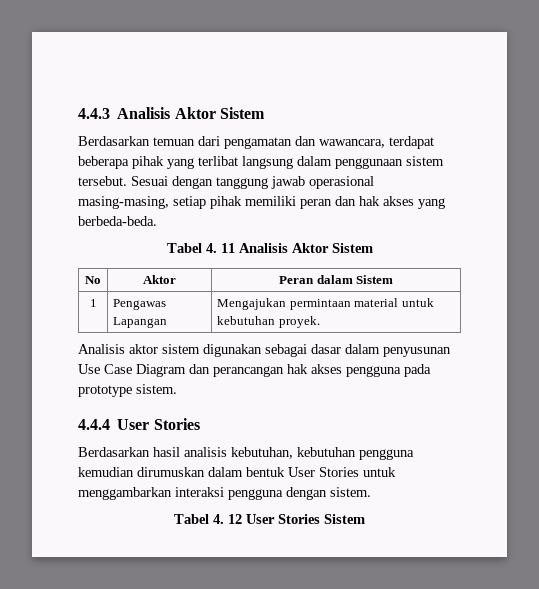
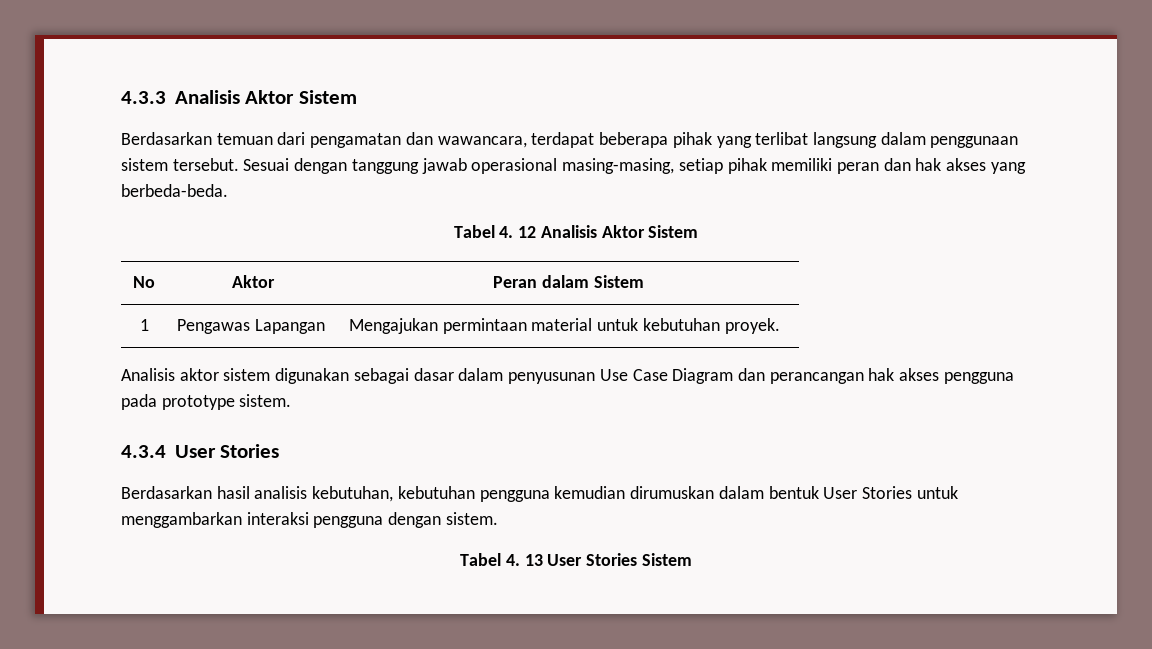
[78,108,110,119] 4.4.3 -> [121,91,166,104] 4.3.3
[220,243,235,253] 11 -> [518,226,537,238] 12
[78,419,110,430] 4.4.4 -> [121,445,166,458] 4.3.4
[228,514,242,524] 12 -> [524,554,543,566] 13

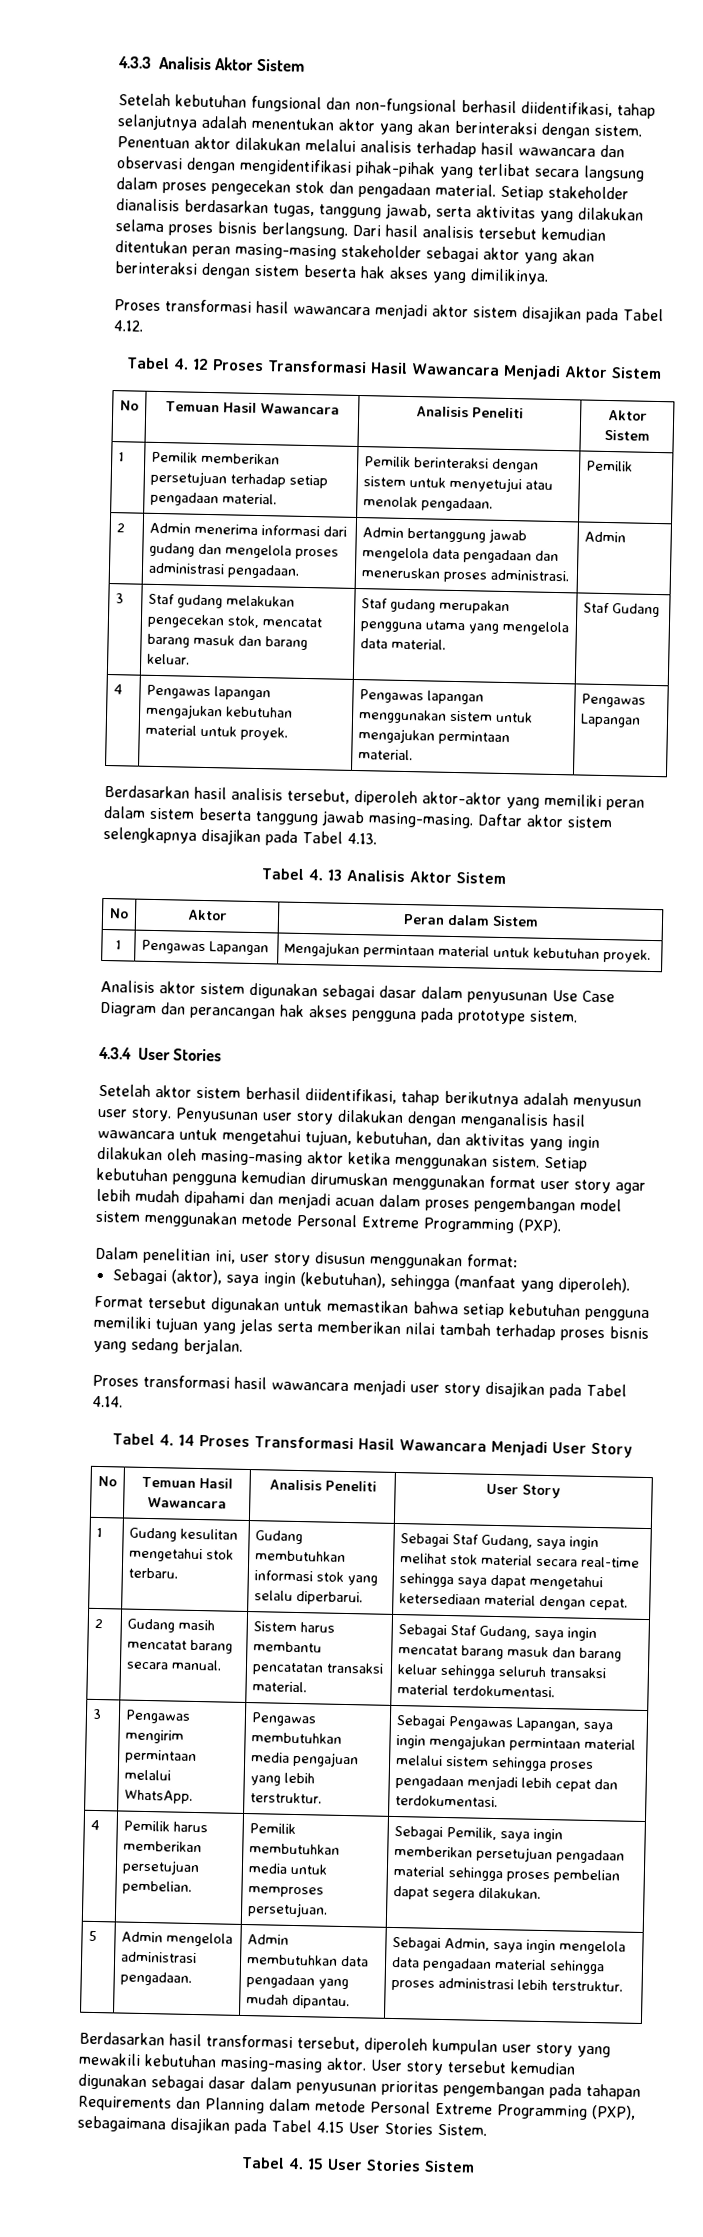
[121,132,712,148] Berdasarkan temuan dari pengamatan dan wawancara, terdapat beberapa pihak -> [118,93,656,119] [117,114,642,139] [117,136,625,158] [117,156,436,178] Setelah kebutuhan fungsional dan non-fungsional berhasil diidentifikasi, tahap selanjutnya adalah menentukan aktor yang akan berinteraksi dengan sistem. Penentuan aktor dilakukan melalui analisis terhadap hasil wawancara dan observasi dengan mengidentifikasi pihak-pihak
(809, 138) none -> [534,168,580,178] secara
[930,136,1019,148] [121,158,1026,174] [121,184,228,197] [453,225,537,238] penggunaan sistem tersebut. Sesuai dengan tanggung jawab operasional masing-masing, setiap pihak memiliki peran dan hak akses yang berbeda-beda. // Tabel 4. 12 -> [162,179,629,201] [116,198,644,223] [115,219,606,241] [115,240,595,264] [114,261,549,285] [114,299,664,324] [113,320,143,332] [126,357,663,381] [120,400,139,411] [165,401,340,415] [416,406,524,419] [607,409,648,421] [603,429,650,441] [118,452,126,462] [151,451,281,465] [150,470,329,489] [150,491,278,507] [364,456,540,473] [363,476,554,493] [363,496,494,512] [586,460,634,472] [116,523,126,533] [149,522,348,537] [149,542,340,560] [148,562,301,579] [362,527,528,544] [362,547,560,564] [361,567,571,583] [584,531,627,543] [115,593,125,604] [148,593,296,609] [147,613,324,629] [147,633,309,651] [147,653,191,665] [361,598,511,615] [360,620,571,636] [360,638,447,650] [583,602,661,618] [113,684,124,695] [146,684,272,701] [146,703,294,720] [145,724,289,741] [359,689,485,705] [358,709,534,724] [358,728,511,746] [358,749,414,761] [581,693,647,708] [580,713,642,728] [104,784,645,811] [103,805,613,829] [103,826,377,846] [261,868,342,881] proses pengecekan stok dan pengadaan material. Setiap stakeholder dianalisis berdasarkan tugas, tanggung jawab, serta aktivitas yang dilakukan selama proses bisnis berlangsung. Dari hasil analisis tersebut kemudian ditentukan peran masing-masing stakeholder sebagai aktor yang akan berinteraksi dengan sistem beserta hak akses yang dimilikinya. // Proses transformasi hasil wawancara menjadi aktor sistem disajikan pada Tabel 4.12. // Tabel 4. 12 Proses Transformasi Hasil Wawancara Menjadi Aktor Sistem // No | Temuan Hasil Wawancara | Analisis Peneliti | Aktor Sistem // 1 | Pemilik memberikan persetujuan terhadap setiap pengadaan material. | Pemilik berinteraksi dengan sistem untuk menyetujui atau menolak pengadaan. | Pemilik // 2 | Admin menerima informasi dari gudang dan mengelola proses administrasi pengadaan. | Admin bertanggung jawab mengelola data pengadaan dan meneruskan proses administrasi. | Admin // 3 | Staf gudang melakukan pengecekan stok, mencatat barang masuk dan barang keluar. | Staf gudang merupakan pengguna utama yang mengelola data material. | Staf Gudang // 4 | Pengawas lapangan mengajukan kebutuhan material untuk proyek. | Pengawas lapangan menggunakan sistem untuk mengajukan permintaan material. | Pengawas Lapangan // Berdasarkan hasil analisis tersebut, diperoleh aktor-aktor yang memiliki peran dalam sistem beserta tanggung jawab masing-masing. Daftar aktor sistem selengkapnya disajikan pada Tabel 4.13. // Tabel 4. 13
[121,486,958,502] [121,512,498,528] [460,553,543,566] Berdasarkan hasil analisis kebutuhan, kebutuhan pengguna kemudian dirumuskan dalam bentuk User Stories untuk menggambarkan interaksi pengguna dengan sistem. // Tabel 4. 13 -> [98,1083,642,1110] [97,1107,586,1129] [97,1127,600,1151] [97,1146,588,1172] [96,1167,646,1194] [96,1188,622,1214] [95,1210,562,1234] [95,1246,518,1270] [111,1268,630,1294] [94,1295,650,1322] [93,1315,649,1342] [93,1337,243,1355] [92,1374,627,1399] [92,1395,123,1408] [112,1433,633,1458] [98,1475,117,1487] [141,1476,233,1489] [147,1496,227,1509] [268,1479,377,1492] [486,1483,561,1499] [96,1527,104,1538] [129,1527,239,1542] [129,1547,235,1563] [128,1567,179,1579] [255,1530,304,1545] [255,1550,347,1562] [254,1570,379,1586] [254,1590,364,1606] [400,1533,600,1551] [400,1553,641,1568] [399,1573,604,1591] [399,1593,629,1611] [94,1618,104,1629] [127,1618,216,1633] [127,1639,234,1654] [126,1659,223,1671] [253,1621,336,1633] [253,1641,323,1653] [252,1662,385,1676] [252,1681,308,1693] [398,1624,598,1642] [398,1645,623,1662] [397,1664,608,1680] [397,1684,556,1698] [92,1708,103,1720] [125,1709,192,1724] [125,1729,185,1744] [125,1749,198,1765] [124,1769,172,1781] [124,1789,194,1804] [251,1712,318,1727] [251,1732,343,1744] [251,1751,360,1768] [250,1772,316,1786] [250,1792,323,1804] [396,1715,614,1733] [396,1734,637,1752] [396,1755,595,1772] [395,1775,619,1792] [395,1795,499,1808] [90,1819,101,1831] [123,1820,209,1833] [123,1840,203,1853] [122,1859,201,1876] [122,1880,193,1895] [249,1823,297,1835] [249,1843,341,1855] [248,1863,329,1875] [248,1886,325,1898] [247,1902,329,1918] [394,1826,564,1843] [394,1846,626,1864] [393,1866,621,1884] [393,1885,542,1901] [88,1930,98,1942] [121,1931,234,1947] [121,1951,198,1964] [120,1971,193,1986] [247,1934,290,1945] [247,1954,370,1967] [246,1974,350,1990] [246,1994,351,2010] [392,1936,627,1955] [391,1956,606,1975] [391,1977,624,1992] [79,2031,611,2058] [78,2052,576,2076] [78,2073,641,2100] [78,2095,636,2120] [77,2115,487,2136] [241,2157,324,2170] Setelah aktor sistem berhasil diidentifikasi, tahap berikutnya adalah menyusun user story. Penyusunan user story dilakukan dengan menganalisis hasil wawancara untuk mengetahui tujuan, kebutuhan, dan aktivitas yang ingin dilakukan oleh masing-masing aktor ketika menggunakan sistem. Setiap kebutuhan pengguna kemudian dirumuskan menggunakan format user story agar lebih mudah dipahami dan menjadi acuan dalam proses pengembangan model sistem menggunakan metode Personal Extreme Programming (PXP). // Dalam penelitian ini, user story disusun menggunakan format: // Sebagai (aktor), saya ingin (kebutuhan), sehingga (manfaat yang diperoleh). // Format tersebut digunakan untuk memastikan bahwa setiap kebutuhan pengguna memiliki tujuan yang jelas serta memberikan nilai tambah terhadap proses bisnis yang sedang berjalan. // Proses transformasi hasil wawancara menjadi user story disajikan pada Tabel 4.14. // Tabel 4. 14 Proses Transformasi Hasil Wawancara Menjadi User Story // No | Temuan Hasil Wawancara | Analisis Peneliti | User Story // 1 | Gudang kesulitan mengetahui stok terbaru. | Gudang membutuhkan informasi stok yang selalu diperbarui. | Sebagai Staf Gudang, saya ingin melihat stok material secara real-time sehingga saya dapat mengetahui ketersediaan material dengan cepat. // 2 | Gudang masih mencatat barang secara manual. | Sistem harus membantu pencatatan transaksi material. | Sebagai Staf Gudang, saya ingin mencatat barang masuk dan barang keluar sehingga seluruh transaksi material terdokumentasi. // 3 | Pengawas mengirim permintaan melalui WhatsApp. | Pengawas membutuhkan media pengajuan yang lebih terstruktur. | Sebagai Pengawas Lapangan, saya ingin mengajukan permintaan material melalui sistem sehingga proses pengadaan menjadi lebih cepat dan terdokumentasi. // 4 | Pemilik harus memberikan persetujuan pembelian. | Pemilik membutuhkan media untuk memproses persetujuan. | Sebagai Pemilik, saya ingin memberikan persetujuan pengadaan material sehingga proses pembelian dapat segera dilakukan. // 5 | Admin mengelola administrasi pengadaan. | Admin membutuhkan data pengadaan yang mudah dipantau. | Sebagai Admin, saya ingin mengelola data pengadaan material sehingga proses administrasi lebih terstruktur. // Berdasarkan hasil transformasi tersebut, diperoleh kumpulan user story yang mewakili kebutuhan masing-masing aktor. User story tersebut kemudian digunakan sebagai dasar dalam penyusunan prioritas pengembangan pada tahapan Requirements dan Planning dalam metode Personal Extreme Programming (PXP), sebagaimana disajikan pada Tabel 4.15 User Stories Sistem. // Tabel 4. 15

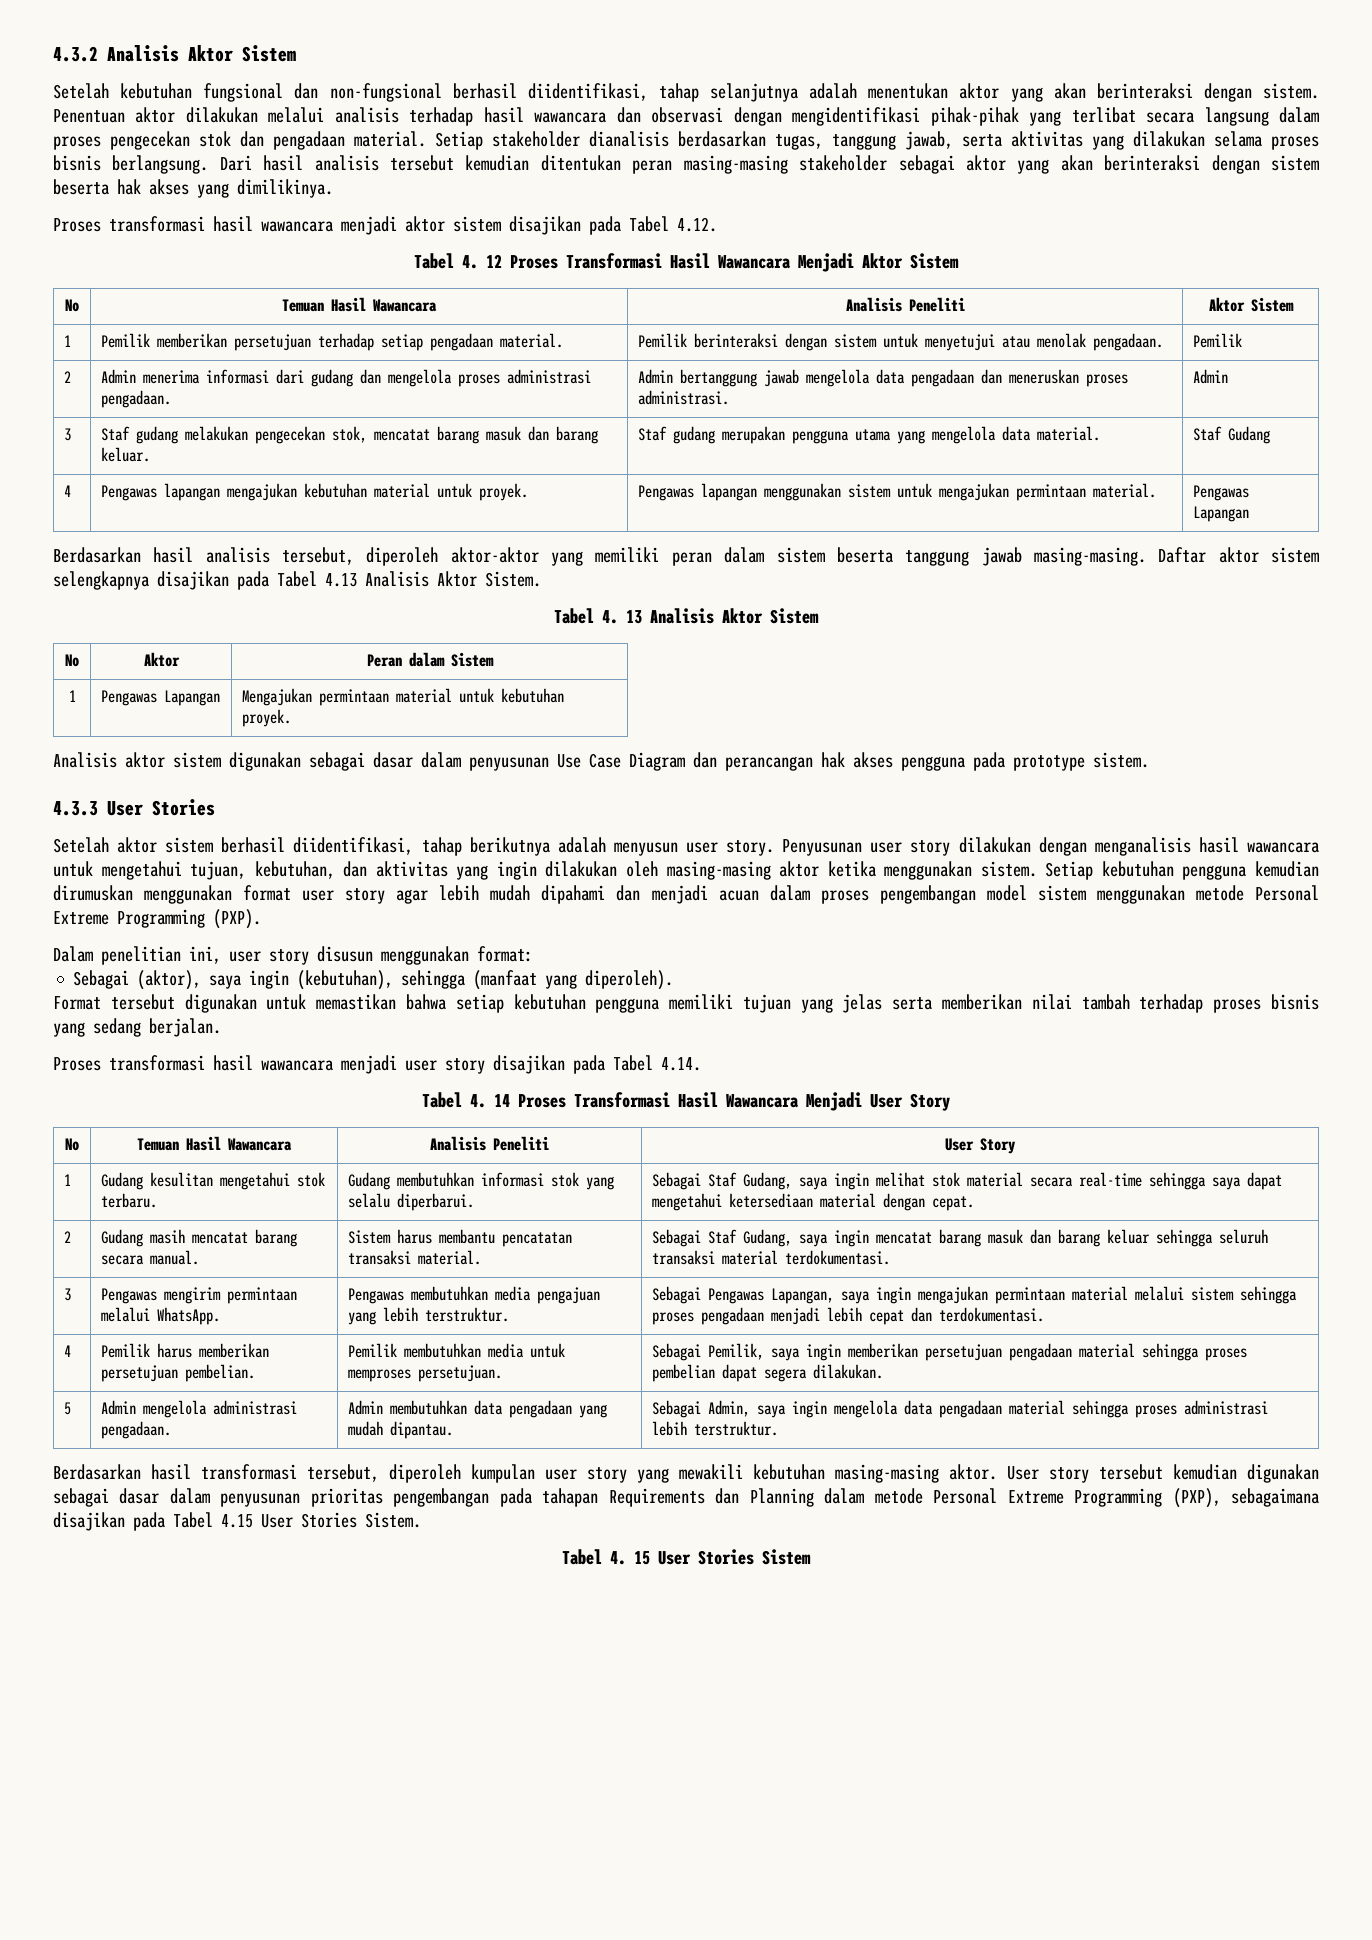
[118,56,152,69] 4.3.3 -> [53,46,98,62] 4.3.2
[346,832,377,845] 4.13. -> [325,571,541,587] 4.13 Analisis Aktor Sistem.
[98,1046,132,1060] 4.3.4 -> [53,801,98,816] 4.3.3

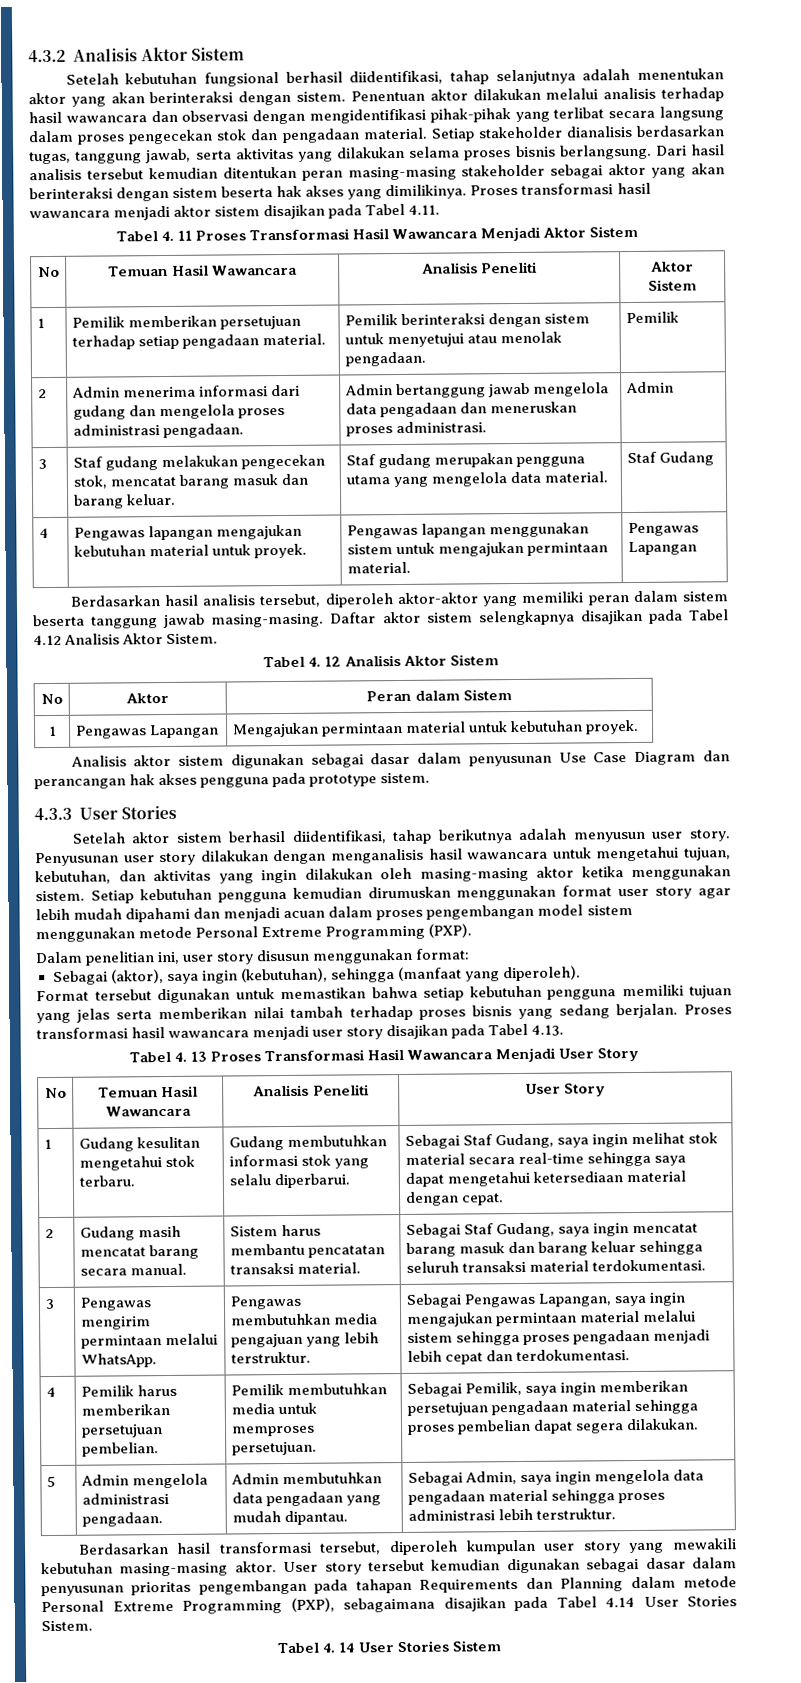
[294,83,442,102] dan non-fungsional -> (279, 79) none
(333, 188) // -> (468, 192) none
[677,217,717,232] [414,253,502,269] 4.12. // Tabel 4. 12 -> [408,204,441,215] [115,230,192,242] 4.11. // Tabel 4. 11
[325,573,357,587] 4.13 -> [33,634,62,646] 4.12
[626,610,642,624] 13 -> [324,656,342,667] 12
(221, 1027) // -> (678, 1011) none
[661,1057,701,1071] [422,1092,510,1108] 4.14. // Tabel 4. 14 -> [531,1024,565,1036] [128,1051,207,1063] 4.13. // Tabel 4. 13
[221,1514,253,1528] 4.15 -> [604,1597,635,1608] 4.14
[634,1551,650,1565] 15 -> [338,1642,355,1653] 14

